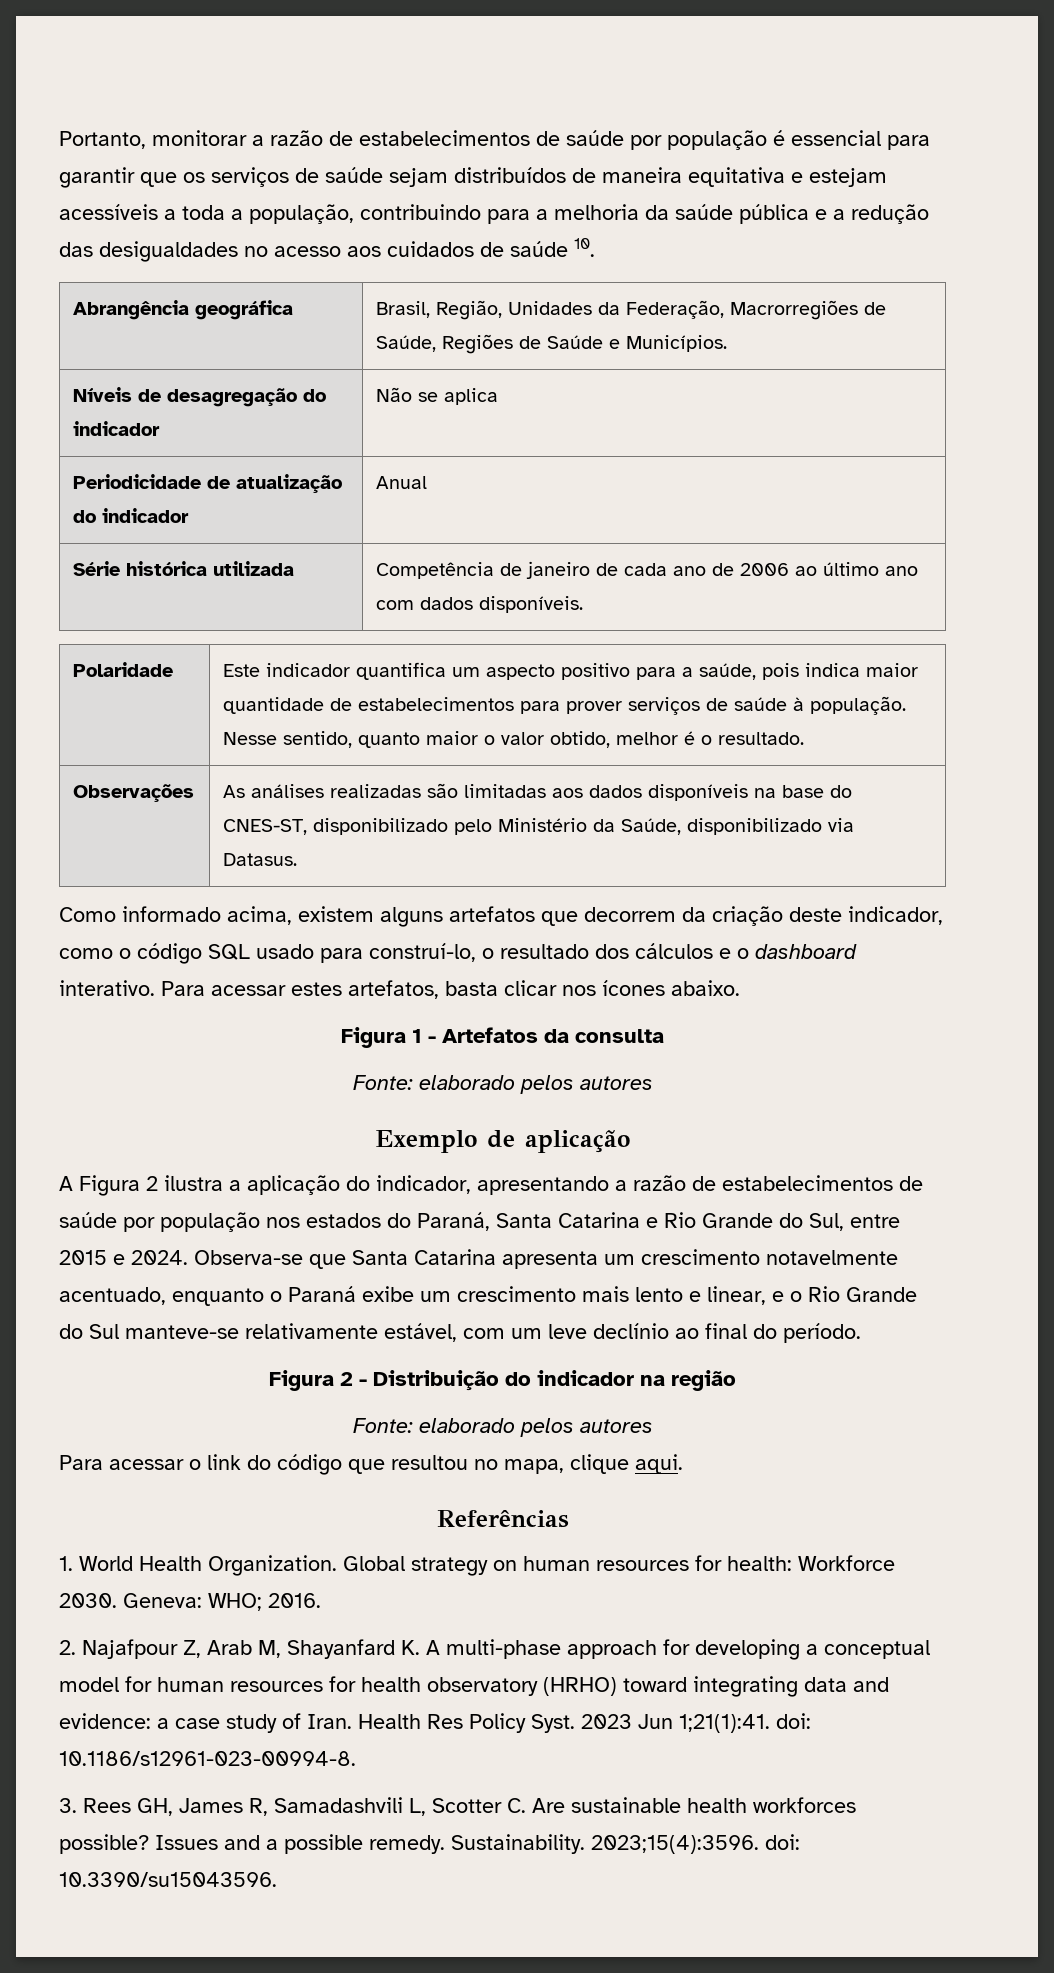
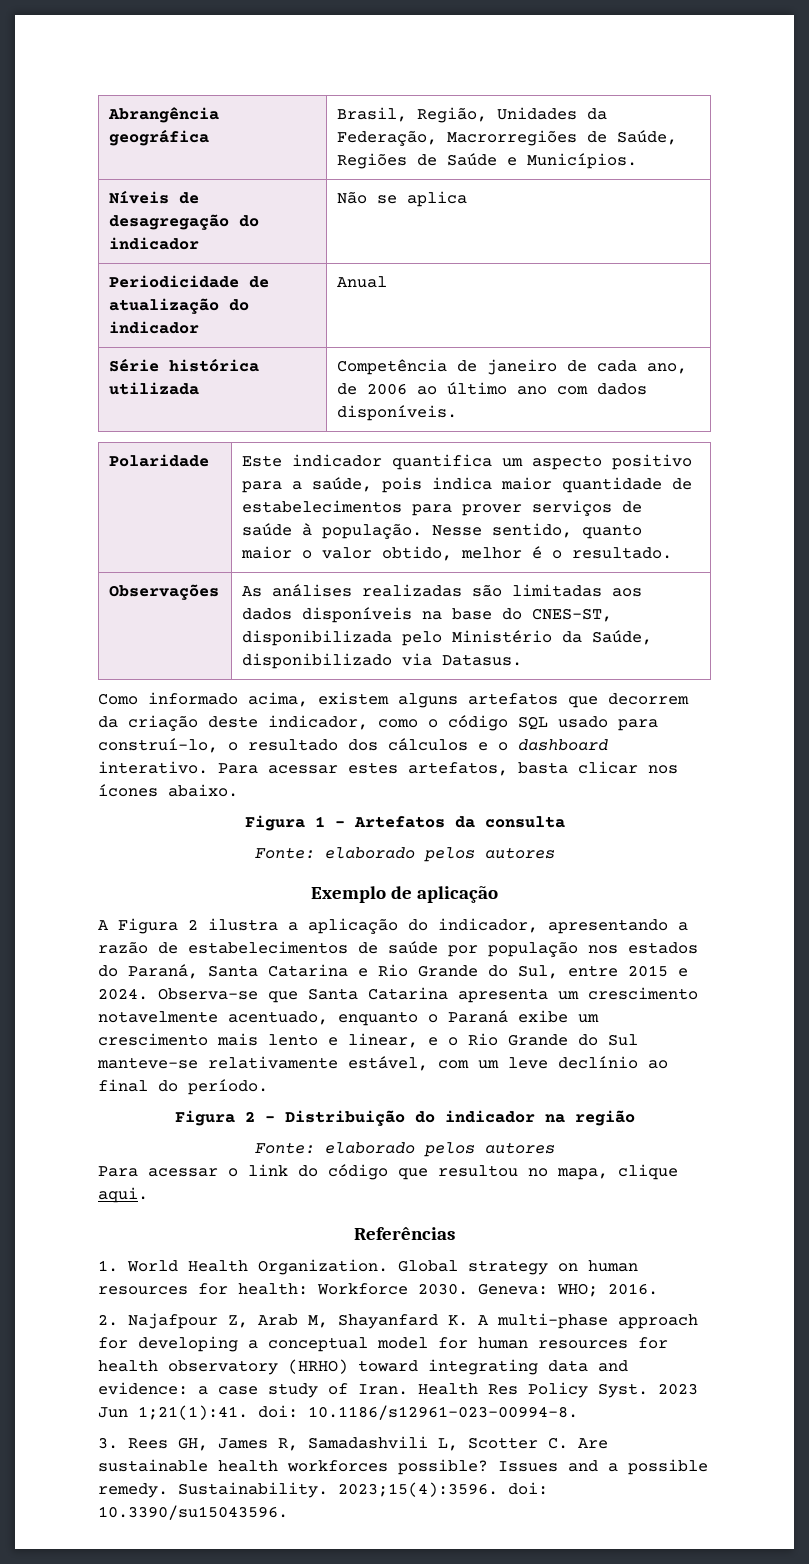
[59,130,930,150] [59,167,887,188] [59,204,929,224] [59,238,595,262] Portanto, monitorar a razão de estabelecimentos de saúde por população é essencial para garantir que os serviços de saúde sejam distribuídos de maneira equitativa e estejam acessíveis a toda a população, contribuindo para a melhoria da saúde pública e a redução das desigualdades no acesso aos cuidados de saúde 10. // -> (108, 115) none
[673,566,707,576] ano -> [647,363,688,374] ano,
[313,818,449,835] disponibilizado -> [242,630,393,646] disponibilizada

